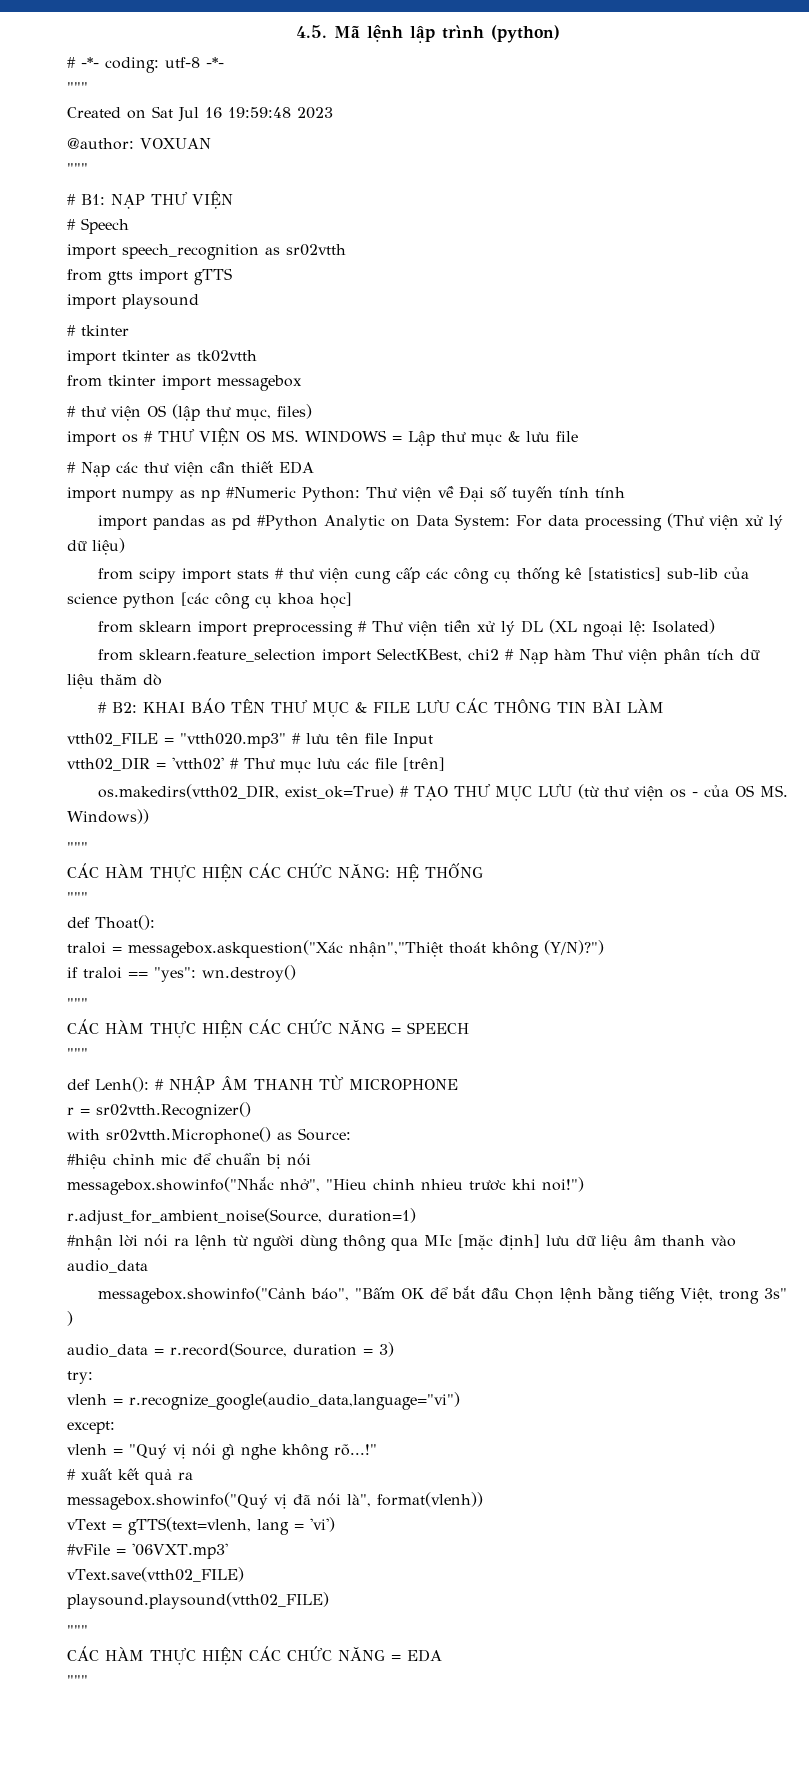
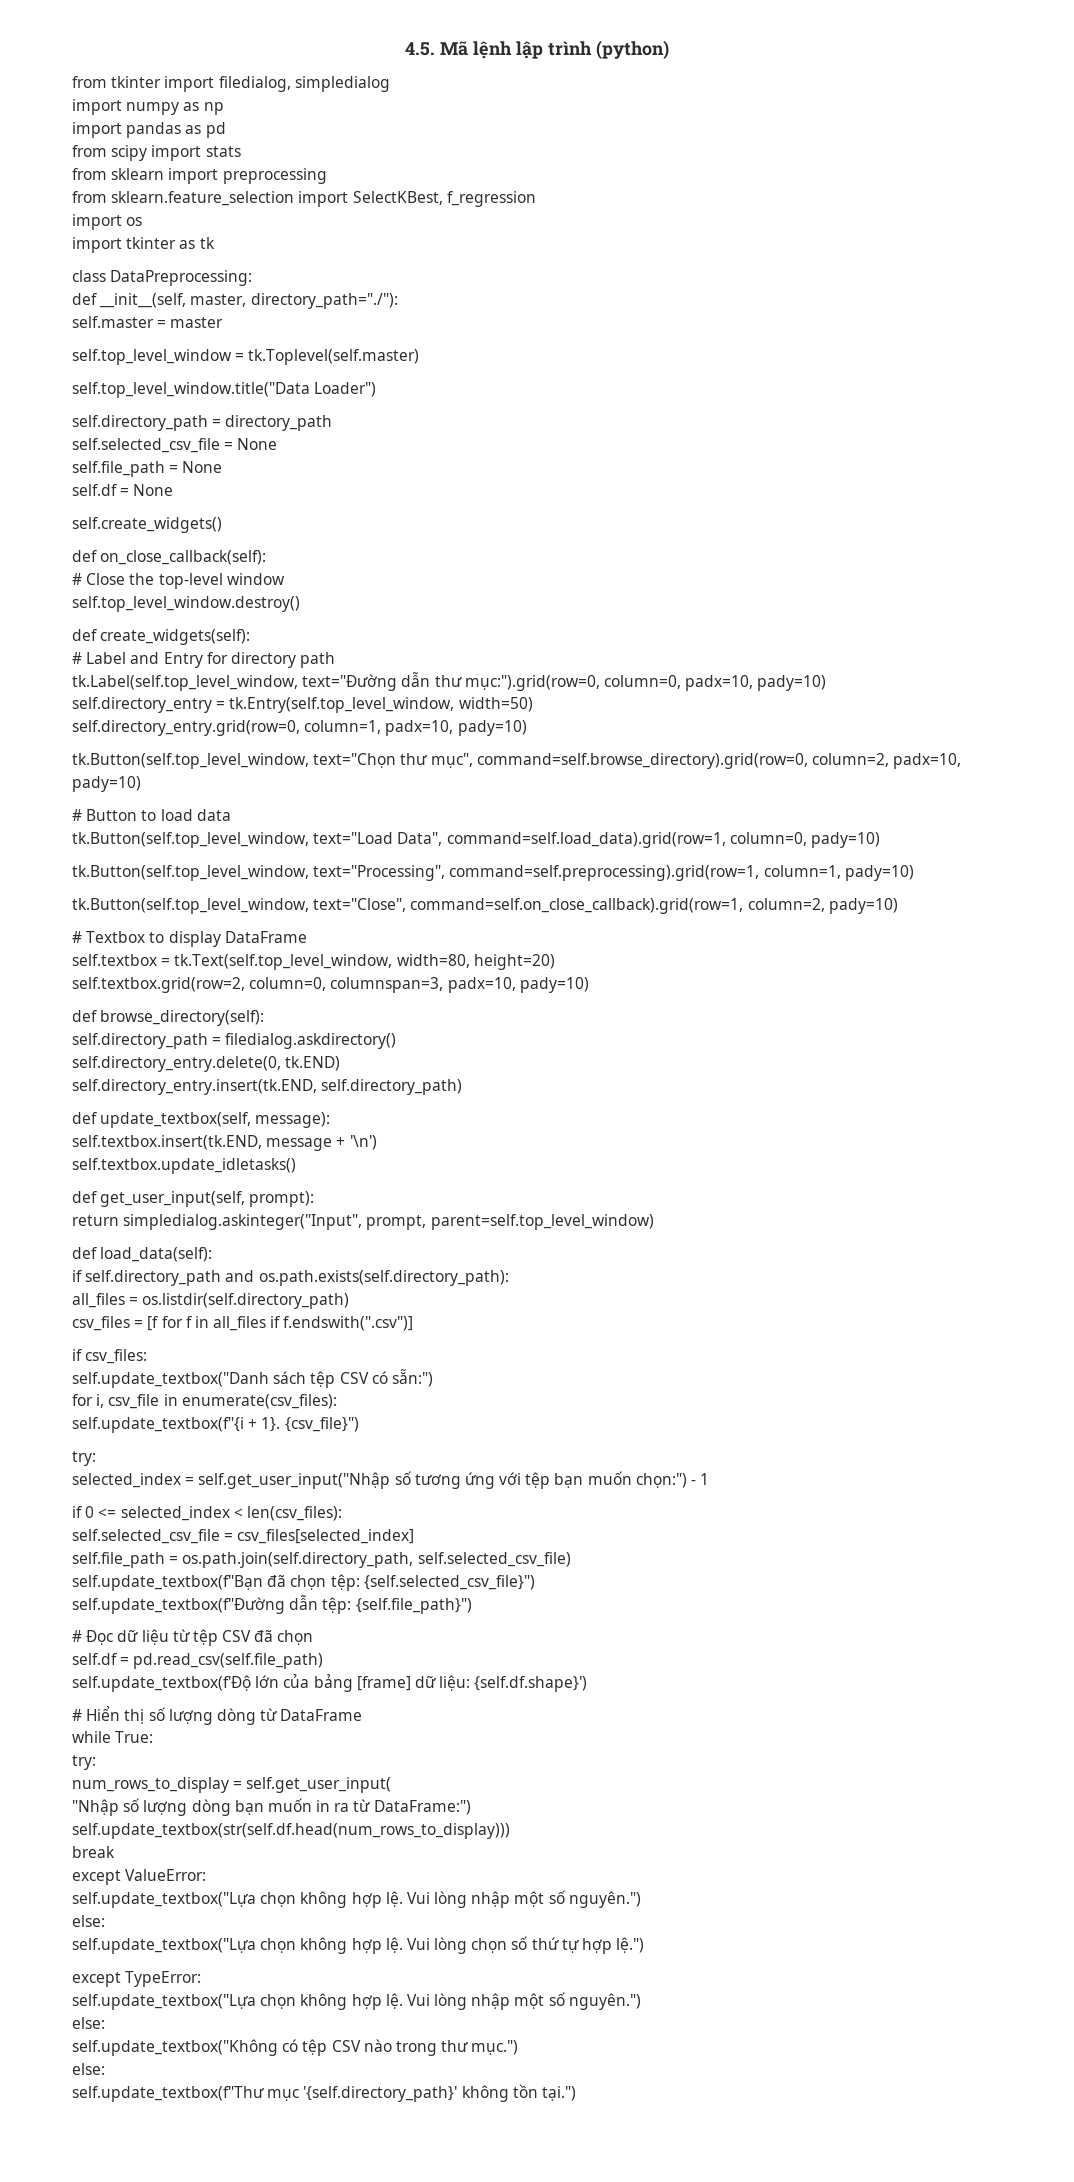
[67,57,224,73] [67,82,88,93] [67,106,333,122] [67,138,211,150] [67,163,88,174] [67,191,233,209] [67,218,129,234] [67,244,346,260] [67,268,232,285] [67,294,199,309] [67,325,129,336] [67,350,257,365] [67,375,302,391] [67,404,312,421] [67,428,578,446] [67,461,314,477] [67,486,625,502] [98,513,784,531] [67,538,125,555] [98,567,750,584] [67,592,352,609] [98,619,716,637] [98,648,761,664] [67,674,162,689] [98,698,665,717] [67,733,433,748] [67,757,445,773] [98,783,788,801] [67,809,149,824] [67,842,88,853] [67,863,483,882] [67,892,88,903] [67,915,155,930] [67,940,604,958] [67,965,296,982] [67,998,88,1009] [67,1019,469,1038] [67,1048,88,1059] [67,1075,458,1094] [67,1102,251,1120] [67,1127,351,1144] [67,1153,311,1169] [67,1177,584,1195] [67,1208,416,1225] [67,1234,736,1251] [67,1260,148,1273] [98,1286,787,1304] [67,1311,73,1326] [67,1342,394,1357] [67,1371,93,1384] [67,1392,460,1410] [67,1421,115,1434] [67,1443,377,1460] [67,1468,193,1485] [67,1492,483,1510] [67,1517,335,1535] [67,1543,228,1559] [67,1567,244,1582] [67,1592,329,1609] [67,1625,88,1636] [67,1646,442,1665] [67,1675,88,1686] # -*- coding: utf-8 -*- // """ // Created on Sat Jul 16 19:59:48 2023 // @author: VOXUAN // """ // # B1: NẠP THƯ VIỆN // # Speech // import speech_recognition as sr02vtth // from gtts import gTTS // import playsound // # tkinter // import tkinter as tk02vtth // from tkinter import messagebox // # thư viện OS (lập thư mục, files) // import os # THƯ VIỆN OS MS. WINDOWS = Lập thư mục & lưu file // # Nạp các thư viện cần thiết EDA // import numpy as np #Numeric Python: Thư viện về Đại số tuyến tính tính // import pandas as pd #Python Analytic on Data System: For data processing (Thư viện xử lý dữ liệu) // from scipy import stats # thư viện cung cấp các công cụ thống kê [statistics] sub-lib của science python [các công cụ khoa học] // from sklearn import preprocessing # Thư viện tiền xử lý DL (XL ngoại lệ: Isolated) // from sklearn.feature_selection import SelectKBest, chi2 # Nạp hàm Thư viện phân tích dữ liệu thăm dò // # B2: KHAI BÁO TÊN THƯ MỤC & FILE LƯU CÁC THÔNG TIN BÀI LÀM // vtth02_FILE = "vtth020.mp3" # lưu tên file Input // vtth02_DIR = 'vtth02' # Thư mục lưu các file [trên] // os.makedirs(vtth02_DIR, exist_ok=True) # TẠO THƯ MỤC LƯU (từ thư viện os - của OS MS. Windows)) // """ // CÁC HÀM THỰC HIỆN CÁC CHỨC NĂNG: HỆ THỐNG // """ // def Thoat(): // traloi = messagebox.askquestion("Xác nhận","Thiệt thoát không (Y/N)?") // if traloi == "yes": wn.destroy() // """ // CÁC HÀM THỰC HIỆN CÁC CHỨC NĂNG = SPEECH // """ // def Lenh(): # NHẬP ÂM THANH TỪ MICROPHONE // r = sr02vtth.Recognizer() // with sr02vtth.Microphone() as Source: // #hiệu chỉnh mic để chuẩn bị nói // messagebox.showinfo("Nhắc nhở", "Hieu chinh nhieu trươc khi noi!") // r.adjust_for_ambient_noise(Source, duration=1) // #nhận lời nói ra lệnh từ người dùng thông qua MIc [mặc định] lưu dữ liệu âm thanh vào audio_data // messagebox.showinfo("Cảnh báo", "Bấm OK để bắt đầu Chọn lệnh bằng tiếng Việt, trong 3s" ) // audio_data = r.record(Source, duration = 3) // try: // vlenh = r.recognize_google(audio_data,language="vi") // except: // vlenh = "Quý vị nói gì nghe không rõ...!" // # xuất kết quả ra // messagebox.showinfo("Quý vị đã nói là", format(vlenh)) // vText = gTTS(text=vlenh, lang = 'vi') // #vFile = '06VXT.mp3' // vText.save(vtth02_FILE) // playsound.playsound(vtth02_FILE) // """ // CÁC HÀM THỰC HIỆN CÁC CHỨC NĂNG = EDA // """ -> [72,76,390,92] [72,99,224,115] [72,122,226,138] [72,145,241,161] [72,168,327,184] [72,191,536,207] [72,214,143,230] [72,237,215,253] [72,270,253,286] [72,293,398,309] [72,316,224,328] [72,349,420,365] [72,382,377,398] [72,415,333,431] [72,438,278,453] [72,461,223,477] [72,484,174,496] [72,517,222,533] [72,550,267,565] [72,573,285,589] [72,596,300,612] [72,629,251,645] [72,652,336,668] [72,672,827,691] [72,697,533,713] [72,720,527,736] [72,753,962,769] [72,776,141,792] [72,809,231,821] [72,832,880,848] [72,865,914,881] [72,898,898,914] [72,931,307,947] [72,954,555,970] [72,977,589,993] [72,1010,265,1026] [72,1033,397,1049] [72,1056,341,1072] [72,1079,463,1095] [72,1112,331,1128] [72,1135,377,1151] [72,1158,296,1174] [72,1191,315,1207] [72,1214,654,1230] [72,1247,213,1262] [72,1270,509,1286] [72,1293,350,1309] [72,1316,414,1331] [72,1349,148,1364] [72,1369,433,1388] [72,1394,337,1409] [72,1417,359,1433] [72,1451,96,1466] [72,1471,710,1489] [72,1506,342,1521] [72,1529,415,1544] [72,1552,571,1568] [72,1574,535,1591] [72,1595,472,1614] [72,1629,314,1646] [72,1653,324,1669] [72,1674,588,1692] [72,1706,363,1725] [72,1731,154,1743] [72,1755,96,1770] [72,1777,392,1793] [72,1798,471,1816] [72,1823,510,1839] [72,1846,115,1858] [72,1869,207,1885] [72,1890,641,1908] [72,1915,105,1927] [72,1936,645,1954] [72,1971,202,1987] [72,1992,641,2010] [72,2017,105,2029] [72,2039,519,2056] [72,2063,105,2075] [72,2084,576,2102] from tkinter import filedialog, simpledialog // import numpy as np // import pandas as pd // from scipy import stats // from sklearn import preprocessing // from sklearn.feature_selection import SelectKBest, f_regression // import os // import tkinter as tk // class DataPreprocessing: // def __init__(self, master, directory_path="./"): // self.master = master // self.top_level_window = tk.Toplevel(self.master) // self.top_level_window.title("Data Loader") // self.directory_path = directory_path // self.selected_csv_file = None // self.file_path = None // self.df = None // self.create_widgets() // def on_close_callback(self): // # Close the top-level window // self.top_level_window.destroy() // def create_widgets(self): // # Label and Entry for directory path // tk.Label(self.top_level_window, text="Đường dẫn thư mục:").grid(row=0, column=0, padx=10, pady=10) // self.directory_entry = tk.Entry(self.top_level_window, width=50) // self.directory_entry.grid(row=0, column=1, padx=10, pady=10) // tk.Button(self.top_level_window, text="Chọn thư mục", command=self.browse_directory).grid(row=0, column=2, padx=10, pady=10) // # Button to load data // tk.Button(self.top_level_window, text="Load Data", command=self.load_data).grid(row=1, column=0, pady=10) // tk.Button(self.top_level_window, text="Processing", command=self.preprocessing).grid(row=1, column=1, pady=10) // tk.Button(self.top_level_window, text="Close", command=self.on_close_callback).grid(row=1, column=2, pady=10) // # Textbox to display DataFrame // self.textbox = tk.Text(self.top_level_window, width=80, height=20) // self.textbox.grid(row=2, column=0, columnspan=3, padx=10, pady=10) // def browse_directory(self): // self.directory_path = filedialog.askdirectory() // self.directory_entry.delete(0, tk.END) // self.directory_entry.insert(tk.END, self.directory_path) // def update_textbox(self, message): // self.textbox.insert(tk.END, message + '\n') // self.textbox.update_idletasks() // def get_user_input(self, prompt): // return simpledialog.askinteger("Input", prompt, parent=self.top_level_window) // def load_data(self): // if self.directory_path and os.path.exists(self.directory_path): // all_files = os.listdir(self.directory_path) // csv_files = [f for f in all_files if f.endswith(".csv")] // if csv_files: // self.update_textbox("Danh sách tệp CSV có sẵn:") // for i, csv_file in enumerate(csv_files): // self.update_textbox(f"{i + 1}. {csv_file}") // try: // selected_index = self.get_user_input("Nhập số tương ứng với tệp bạn muốn chọn:") - 1 // if 0 <= selected_index < len(csv_files): // self.selected_csv_file = csv_files[selected_index] // self.file_path = os.path.join(self.directory_path, self.selected_csv_file) // self.update_textbox(f"Bạn đã chọn tệp: {self.selected_csv_file}") // self.update_textbox(f"Đường dẫn tệp: {self.file_path}") // # Đọc dữ liệu từ tệp CSV đã chọn // self.df = pd.read_csv(self.file_path) // self.update_textbox(f'Độ lớn của bảng [frame] dữ liệu: {self.df.shape}') // # Hiển thị số lượng dòng từ DataFrame // while True: // try: // num_rows_to_display = self.get_user_input( // "Nhập số lượng dòng bạn muốn in ra từ DataFrame:") // self.update_textbox(str(self.df.head(num_rows_to_display))) // break // except ValueError: // self.update_textbox("Lựa chọn không hợp lệ. Vui lòng nhập một số nguyên.") // else: // self.update_textbox("Lựa chọn không hợp lệ. Vui lòng chọn số thứ tự hợp lệ.") // except TypeError: // self.update_textbox("Lựa chọn không hợp lệ. Vui lòng nhập một số nguyên.") // else: // self.update_textbox("Không có tệp CSV nào trong thư mục.") // else: // self.update_textbox(f"Thư mục '{self.directory_path}' không tồn tại.")

